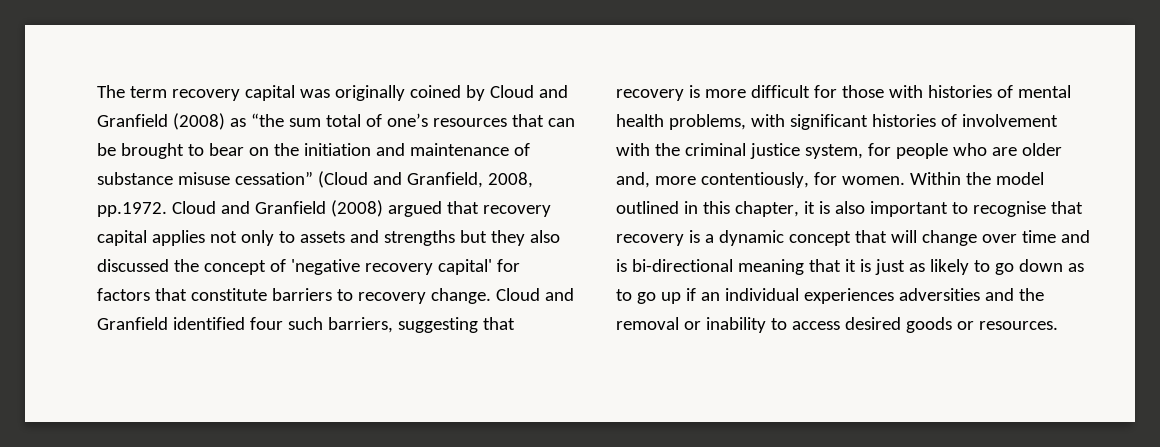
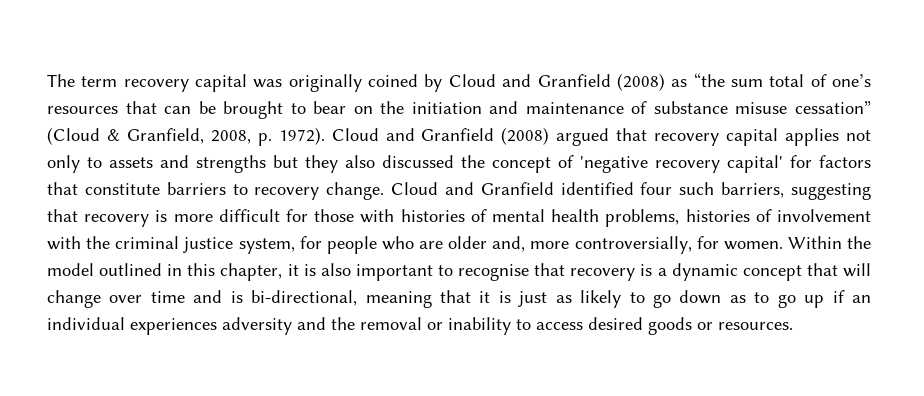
[372,172,402,185] and -> [106,129,120,141] &
[97,202,167,217] pp.1972. -> [257,127,325,146] p. 1972).
[750,114,868,130] with significant -> (680, 218) none
[700,172,809,188] contentiously, -> [574,236,692,254] controversially,
[631,259,733,272] bi-directional -> [251,290,358,306] bi-directional,
[898,288,980,301] adversities -> [222,317,292,335] adversity

